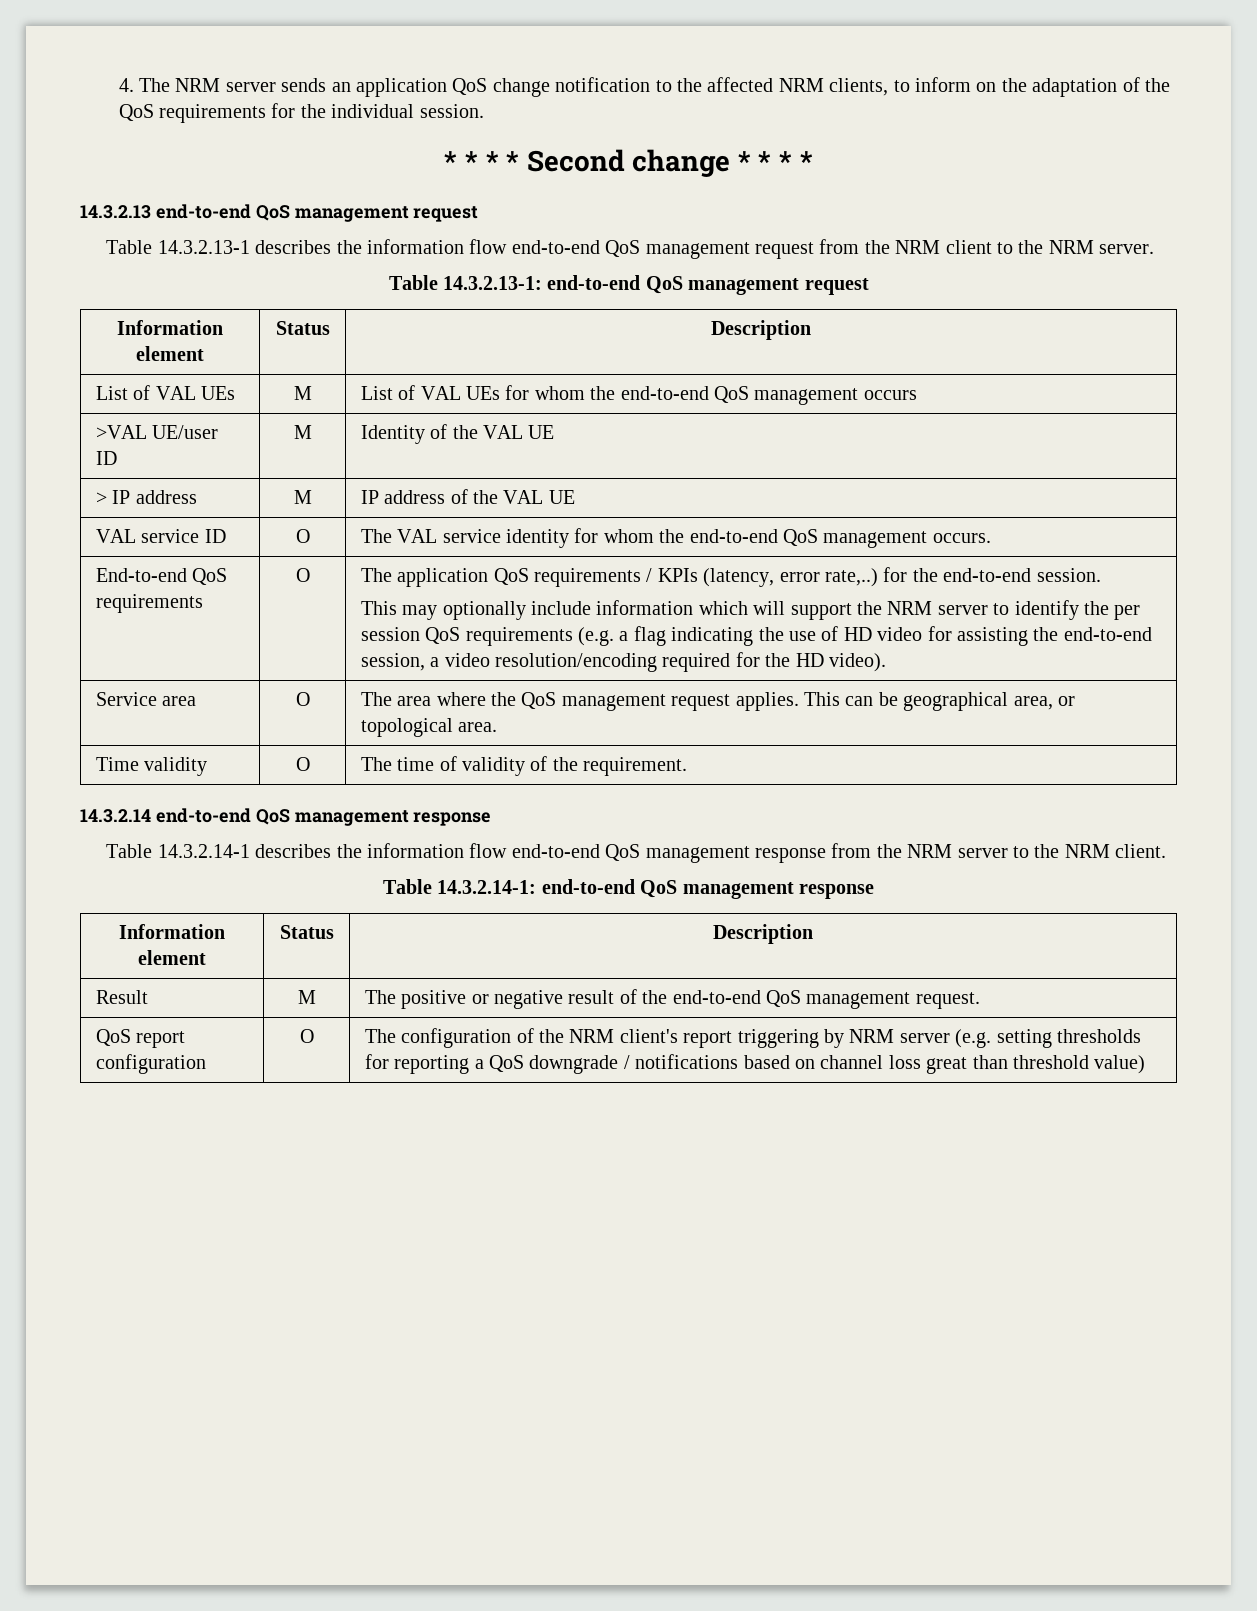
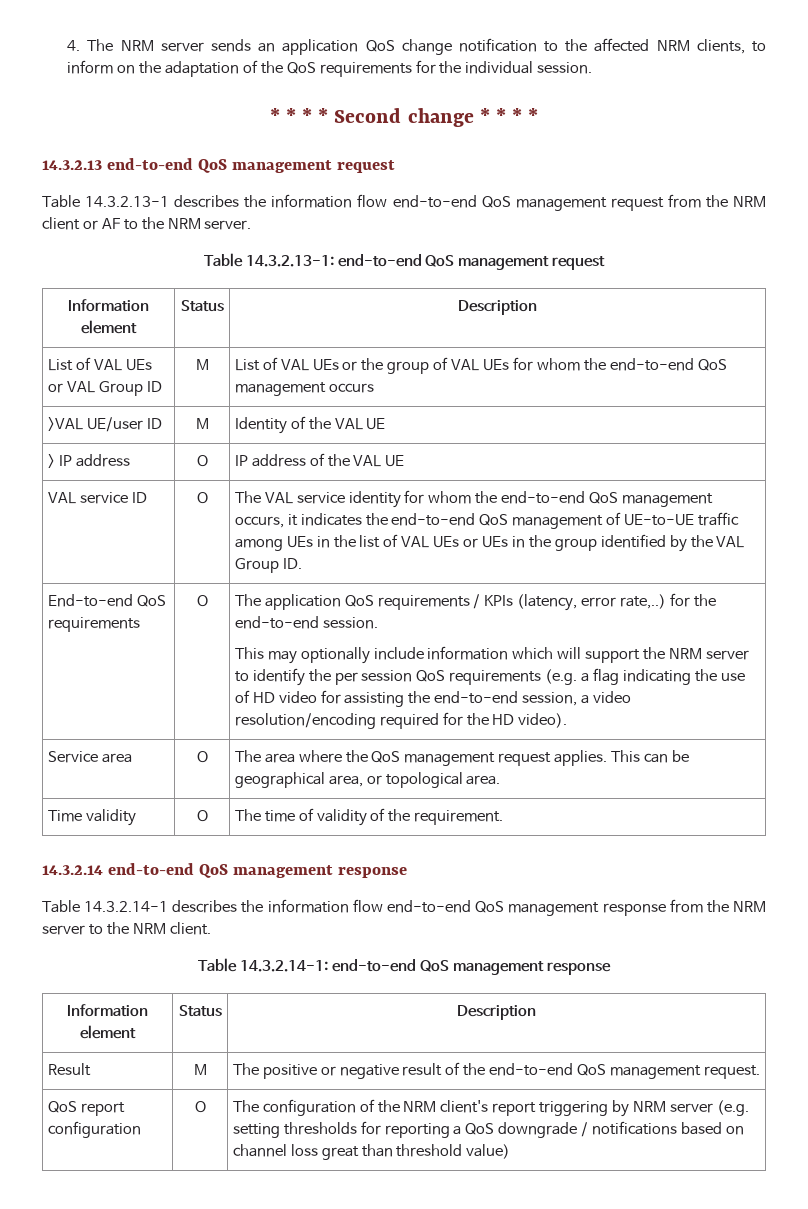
(992, 247) none -> [82,218,120,230] or AF
(236, 393) none -> [47,381,162,396] or VAL Group ID
(501, 393) none -> [342,357,510,374] or the group of VAL UEs
[293,490,312,504] M -> [196,455,208,467] O
[932,533,991,543] occurs. -> [234,512,740,529] [234,534,745,552] [234,558,302,573] occurs, it indicates the end-to-end QoS management of UE-to-UE traffic among UEs in the list of VAL UEs or UEs in the group identified by the VAL Group ID.

